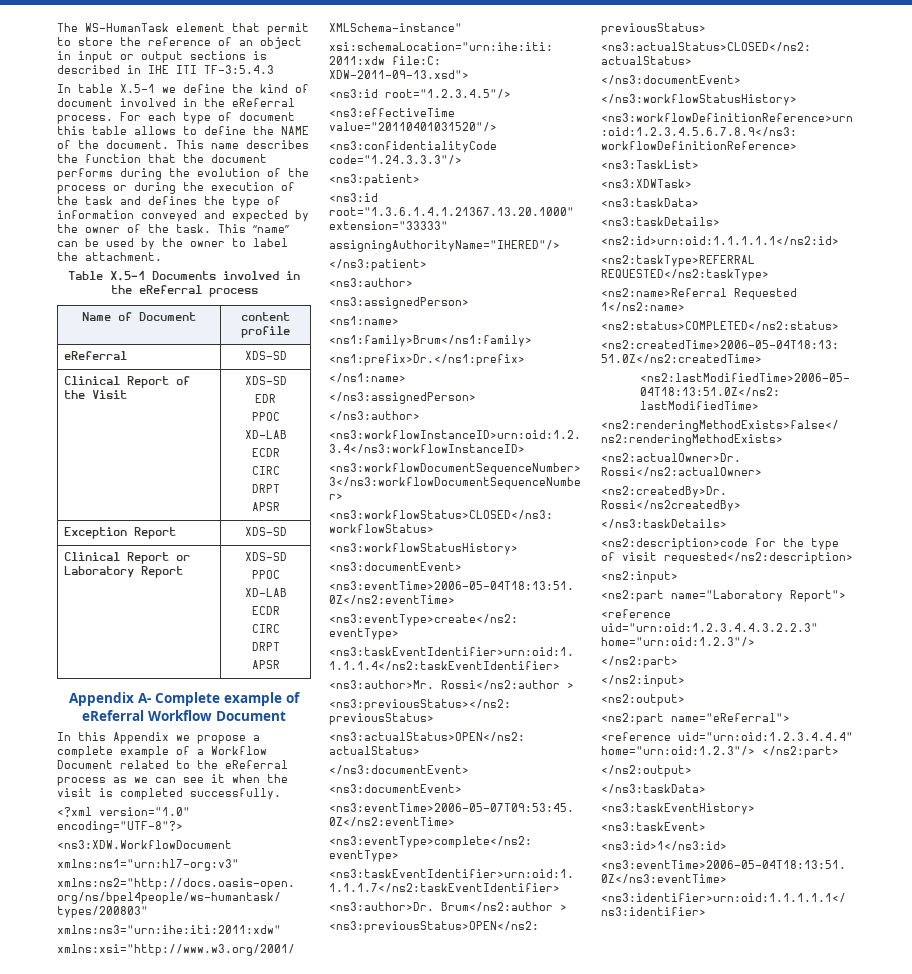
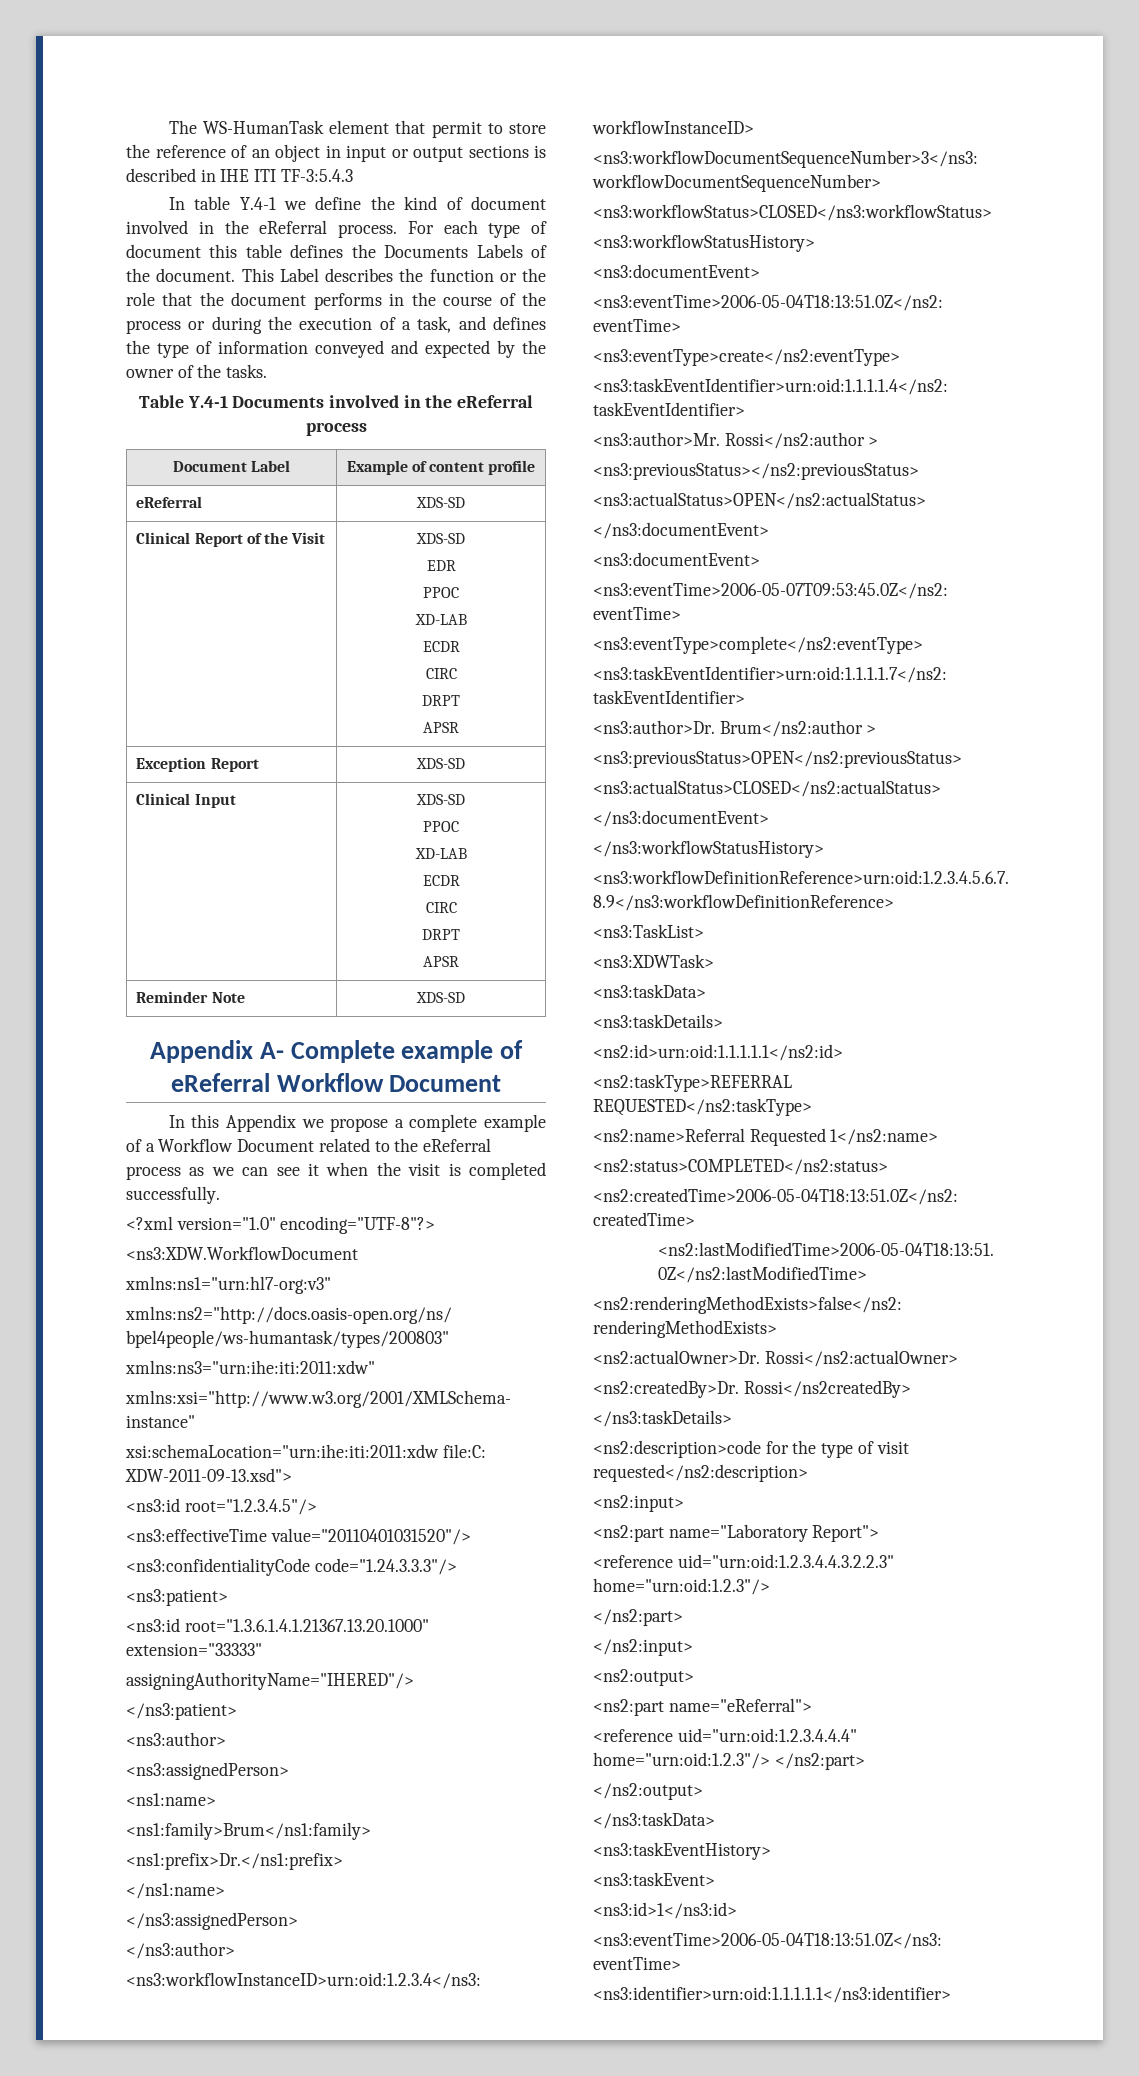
[120,84,155,93] X.5-1 -> [239,197,276,210] Y.4-1
[134,126,309,135] allows to define the NAME -> [290,244,523,258] defines the Documents Labels
[211,143,239,149] name -> [279,268,319,282] Label
(141, 158) none -> [499,268,546,282] [126,292,155,306] or the role
[120,168,260,180] during the evolution -> [389,292,493,306] in the course
[57,196,113,205] the task -> [402,316,452,333] a task,
[176,224,289,233] [57,238,288,250] [57,252,162,261] task. This “name” can be used by the owner to label the attachment. -> [226,364,268,378] tasks.
[110,271,145,281] X.5-1 -> [187,395,228,408] Y.4-1
[82,312,196,321] Name of Document | -> [172,460,291,472] [346,460,427,475] Document Label | Example of
[127,552,191,564] [64,566,184,578] Report or Laboratory Report -> [194,794,236,808] Input
(280, 664) none -> [136,991,245,1003] [416,992,465,1003] // Reminder Note | XDS-SD

